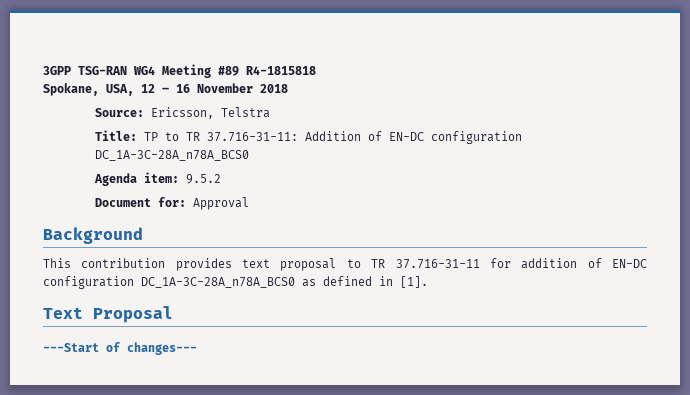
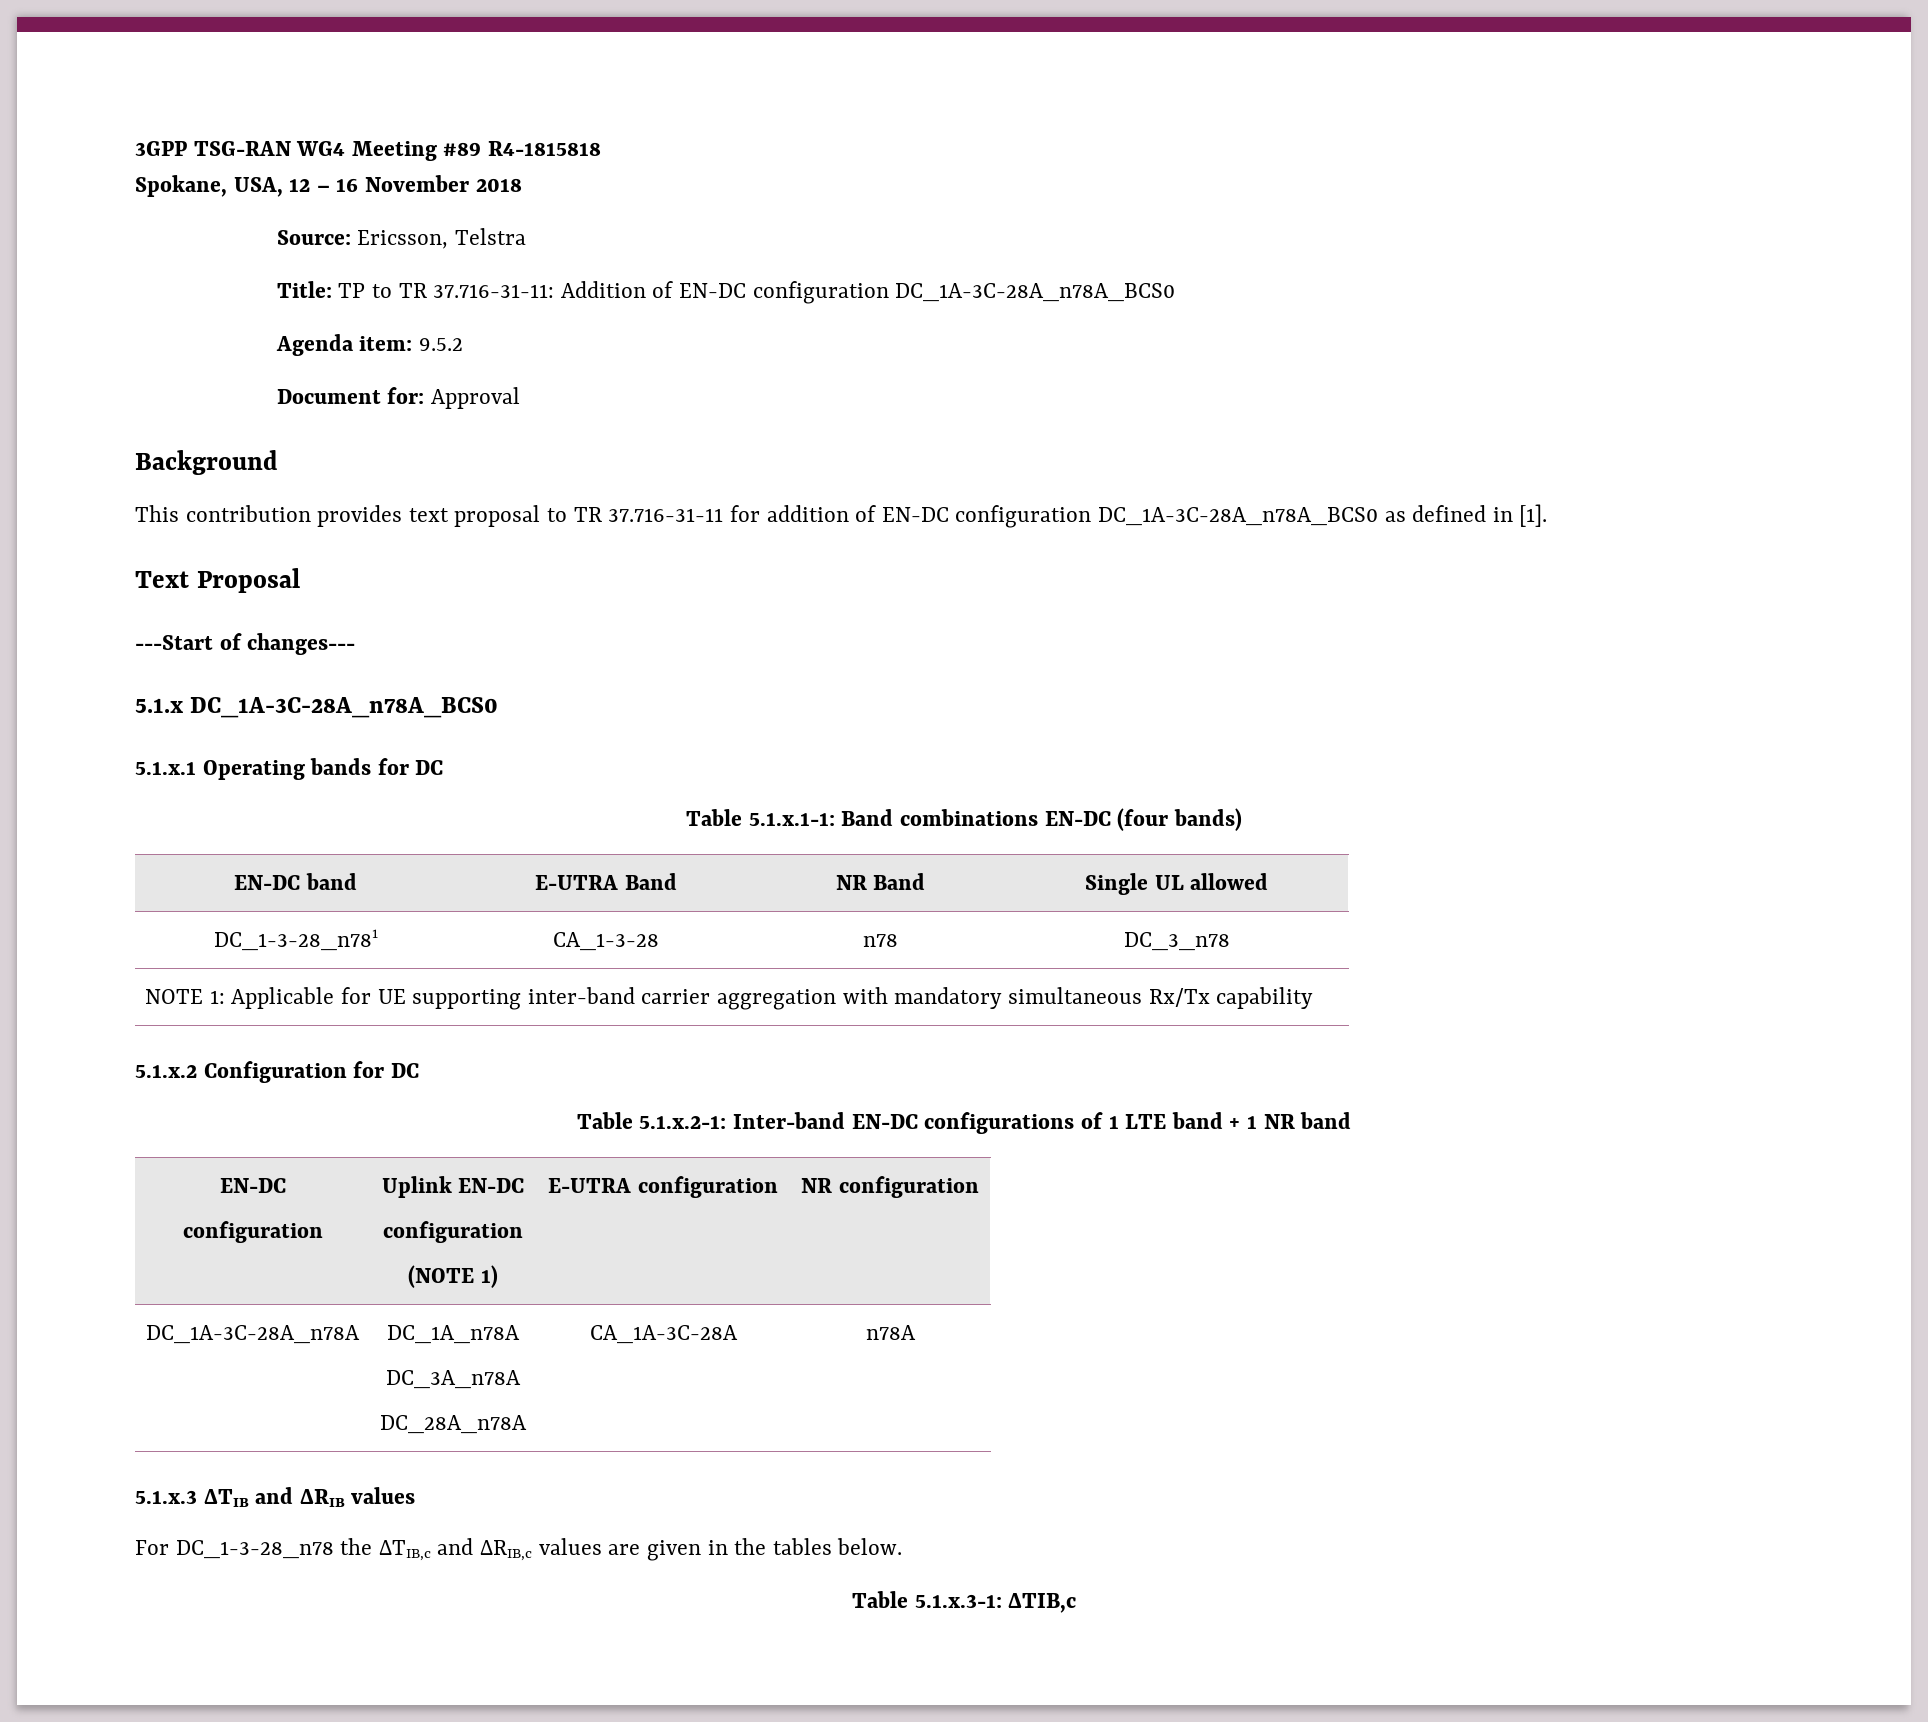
(197, 348) none -> [135,697,499,718] [135,758,444,780] [686,808,1242,831] [234,873,357,890] [535,873,677,890] [835,873,926,890] [1084,873,1269,895] [213,929,378,951] [553,932,659,951] [862,934,898,947] [1123,932,1230,951] [145,987,1314,1010] [135,1061,419,1083] [576,1112,1352,1134] [219,1178,286,1193] [182,1221,323,1243] [381,1176,525,1198] [383,1221,523,1243] [408,1265,498,1288] [548,1176,778,1198] [801,1176,979,1198] [146,1325,360,1344] [387,1325,520,1344] [386,1370,521,1389] [380,1415,527,1434] [589,1325,738,1344] [865,1325,916,1340] [135,1487,416,1507] [135,1538,903,1561] [851,1591,1077,1613] // 5.1.x DC_1A-3C-28A_n78A_BCS0 // 5.1.x.1 Operating bands for DC // Table 5.1.x.1-1: Band combinations EN-DC (four bands) // EN-DC band | E-UTRA Band | NR Band | Single UL allowed // DC_1-3-28_n781 | CA_1-3-28 | n78 | DC_3_n78 // NOTE 1: Applicable for UE supporting inter-band carrier aggregation with mandatory simultaneous Rx/Tx capability // 5.1.x.2 Configuration for DC // Table 5.1.x.2-1: Inter-band EN-DC configurations of 1 LTE band + 1 NR band // EN-DC // configuration | Uplink EN-DC // configuration // (NOTE 1) | E-UTRA configuration | NR configuration // DC_1A-3C-28A_n78A | DC_1A_n78A // DC_3A_n78A // DC_28A_n78A | CA_1A-3C-28A | n78A // 5.1.x.3 ∆TIB and ∆RIB values // For DC_1-3-28_n78 the ΔTIB,c and ΔRIB,c values are given in the tables below. // Table 5.1.x.3-1: ΔTIB,c

